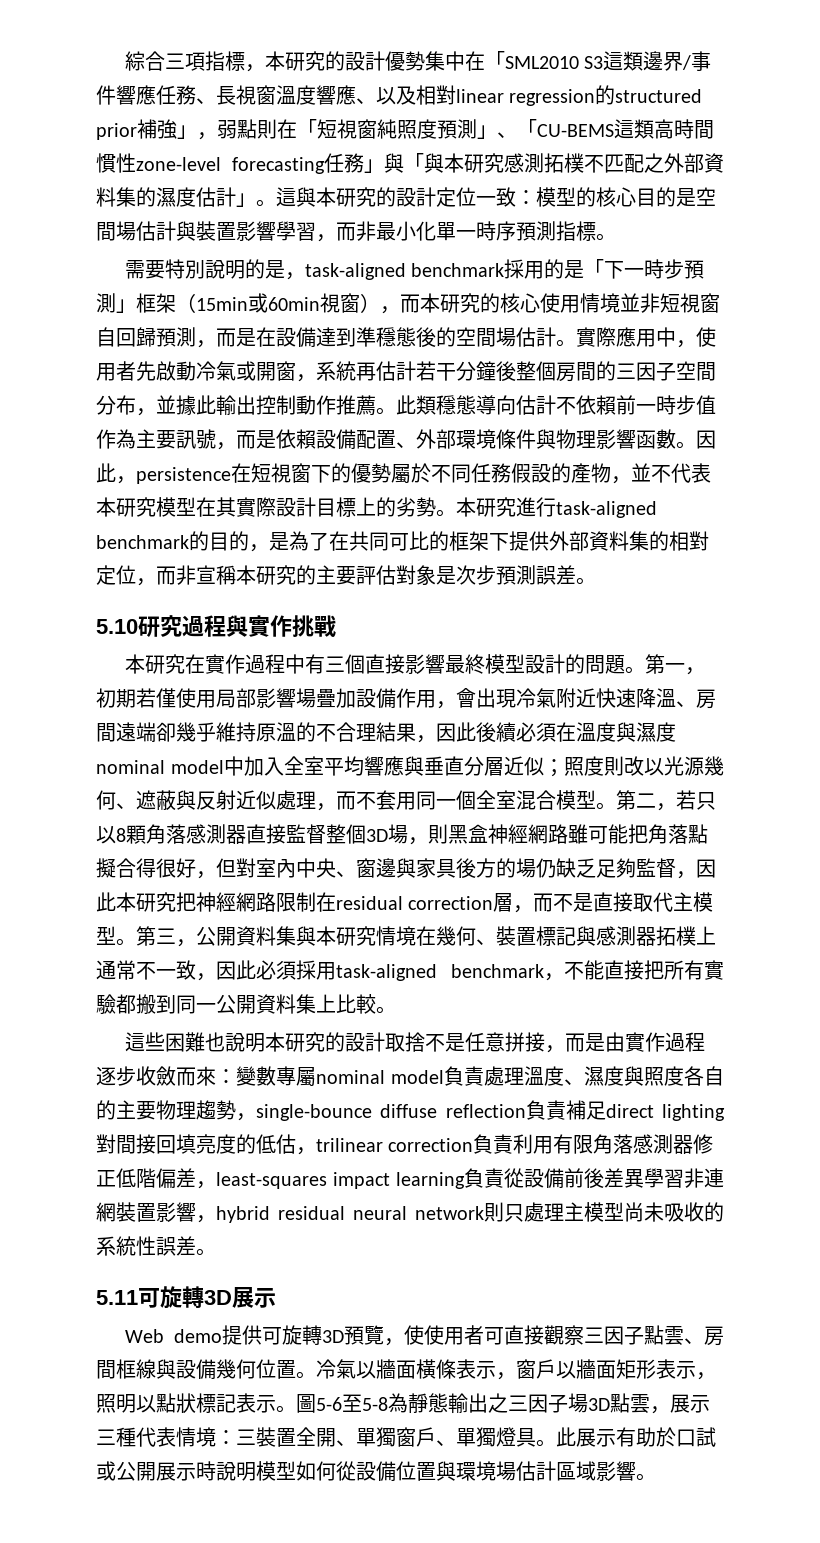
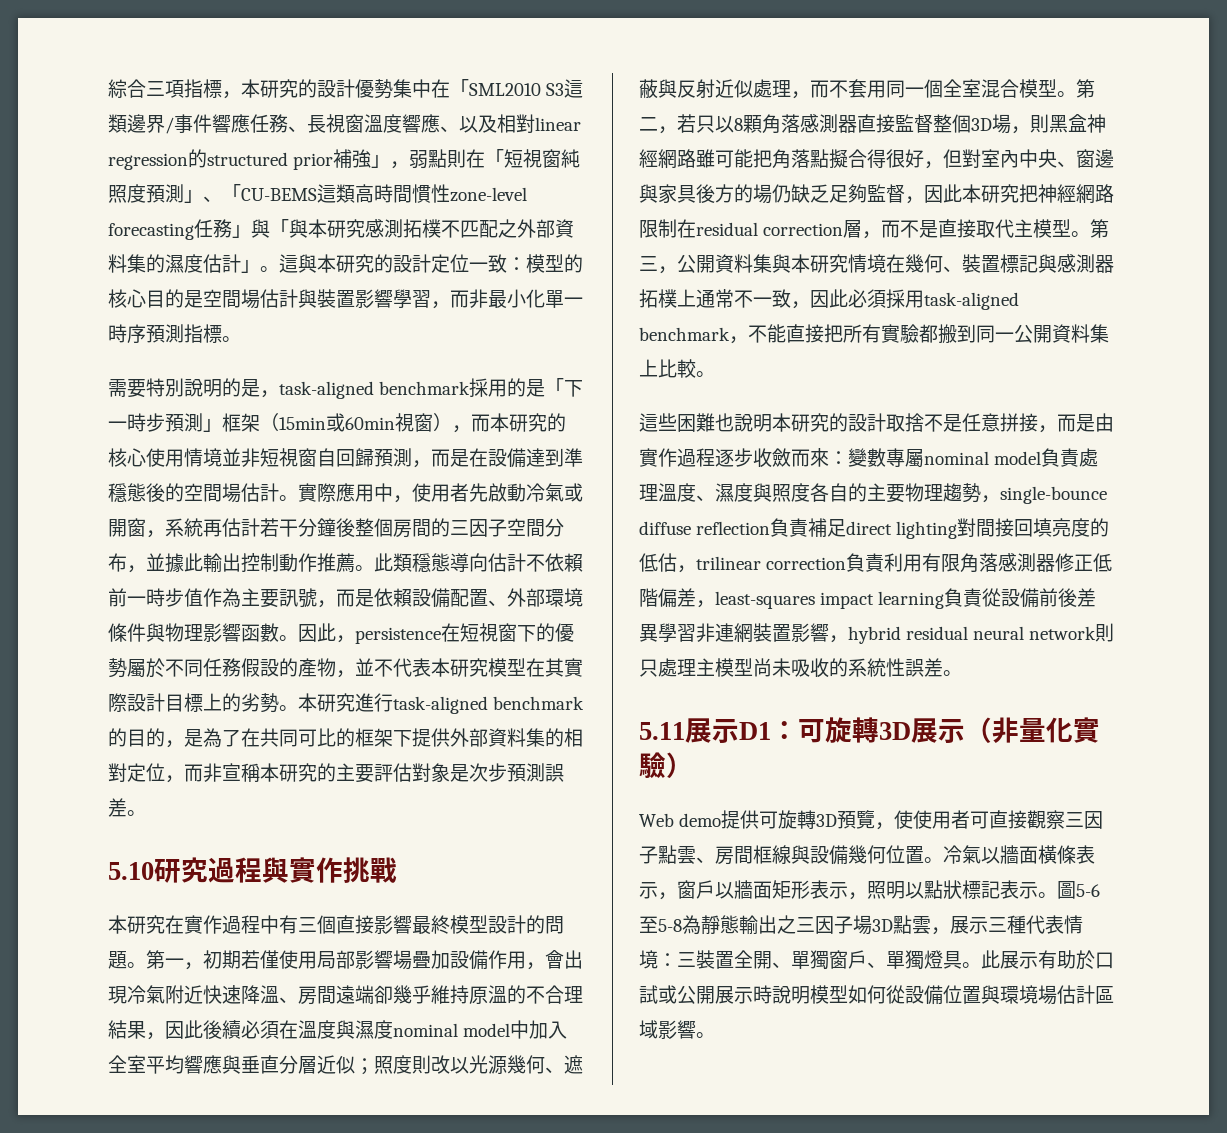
(138, 1297) none -> [685,718,798,743] 展示D1：
(276, 1298) none -> [965,717,1100,743] [639,752,693,778] （非量化實驗）

